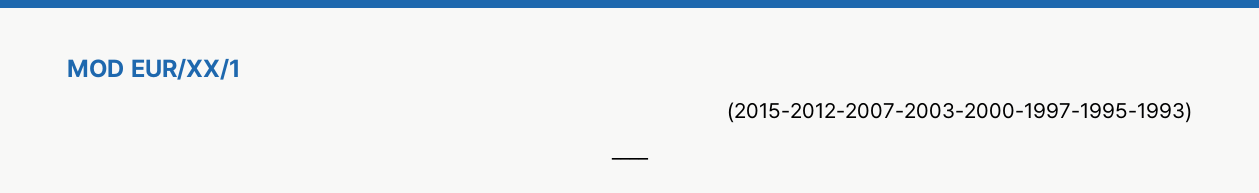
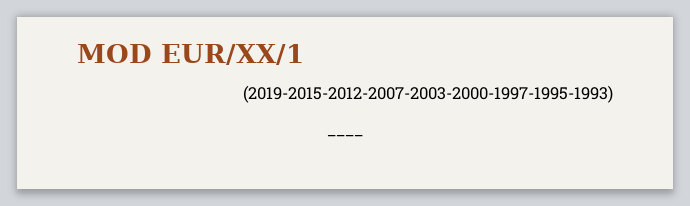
[727,102,1192,123] (2015-2012-2007-2003-2000-1997-1995-1993) -> [243,85,613,103] (2019-2015-2012-2007-2003-2000-1997-1995-1993)

